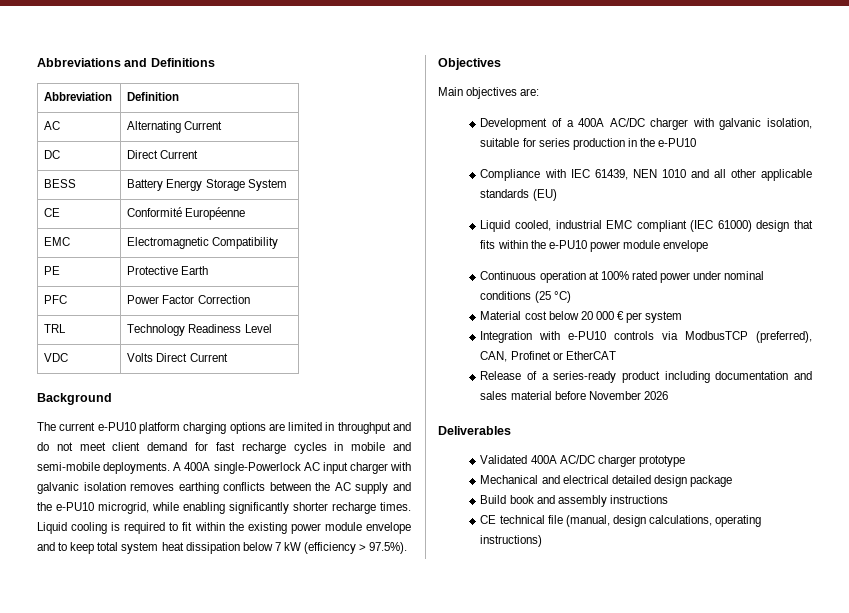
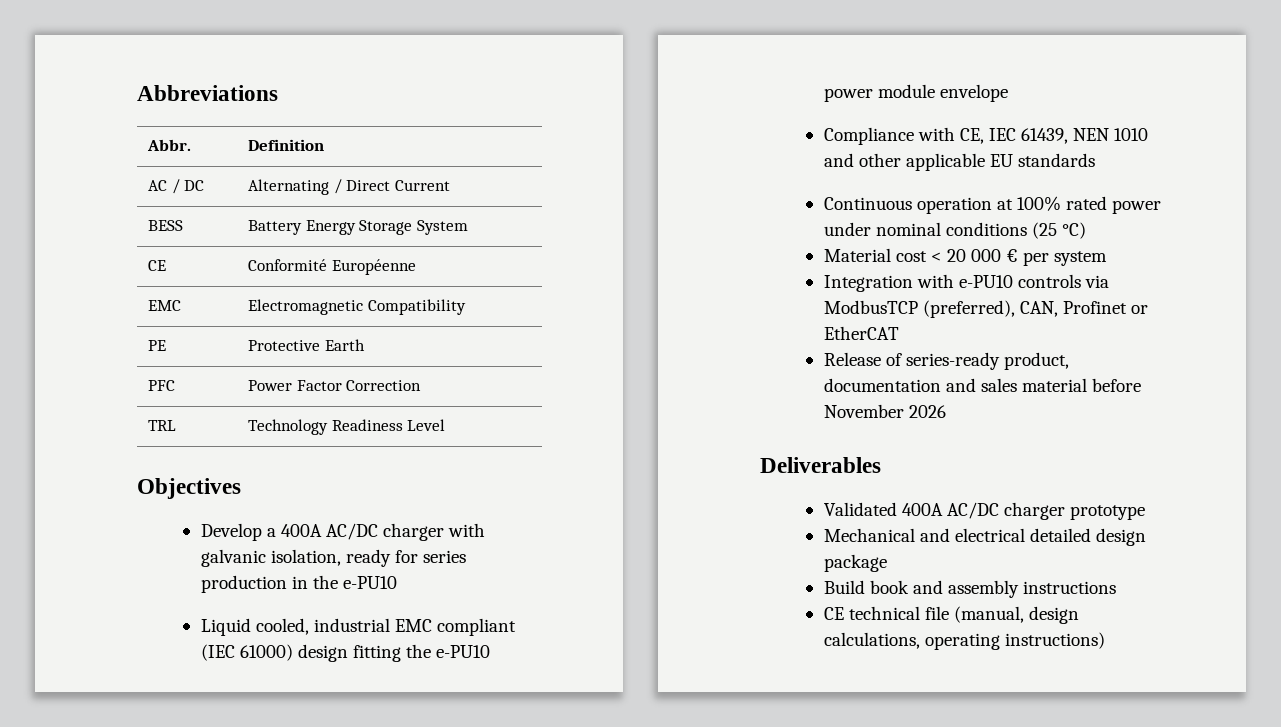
[124,58,215,67] [44,92,113,101] and Definitions // Abbreviation -> [147,139,192,151] // Abbr.
(61, 125) none -> [171,179,205,194] / DC
[184,121,223,130] [44,150,61,159] Current // DC | -> [333,179,342,194] /
[44,353,69,362] [127,353,228,362] [37,393,112,405] [37,422,412,434] [37,442,411,454] [37,462,411,474] [37,482,411,494] [37,502,411,514] [37,522,411,534] [37,542,408,554] [438,58,501,70] [438,87,540,99] [480,118,563,130] // VDC | Volts Direct Current // Background // The current e-PU10 platform charging options are limited in throughput and do not meet client demand for fast recharge cycles in mobile and semi-mobile deployments. A 400A single-Powerlock AC input charger with galvanic isolation removes earthing conflicts between the AC supply and the e-PU10 microgrid, while enabling significantly shorter recharge times. Liquid cooling is required to fit within the existing power module envelope and to keep total system heat dissipation below 7 kW (efficiency > 97.5%). // Objectives // Main objectives are: // Development of -> [137,478,241,499] [200,523,262,541] // Objectives // Develop
[480,138,520,147] suitable -> [345,549,391,567] ready
[480,169,813,181] [480,189,557,201] // Compliance with IEC 61439, NEN 1010 and all other applicable standards (EU) -> (397, 582) none
[794,220,813,229] [480,240,528,249] that fits within -> [352,645,401,662] fitting
(709, 246) none -> [823,127,1149,145] [823,153,1096,171] // Compliance with CE, IEC 61439, NEN 1010 and other applicable EU standards
[548,311,579,320] below -> [930,252,942,262] <
[541,371,710,383] a series-ready product including -> [905,352,1069,370] series-ready product,

